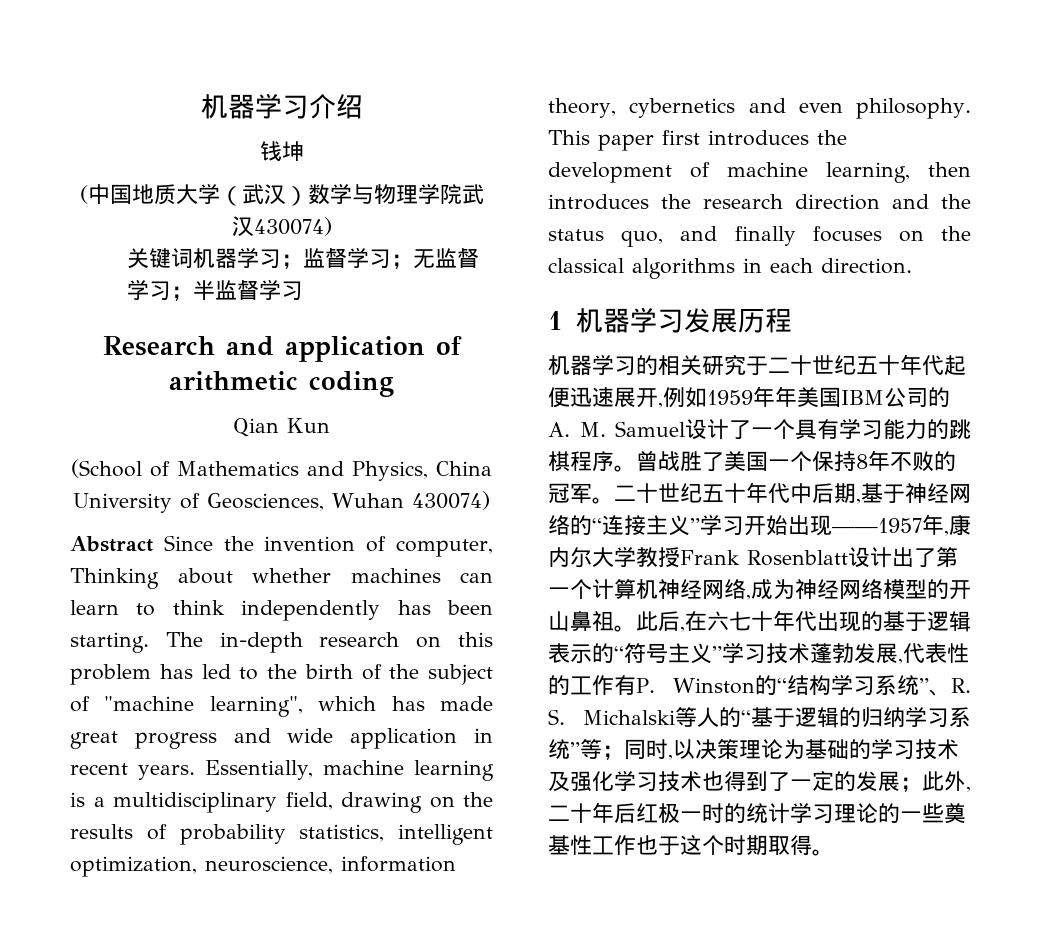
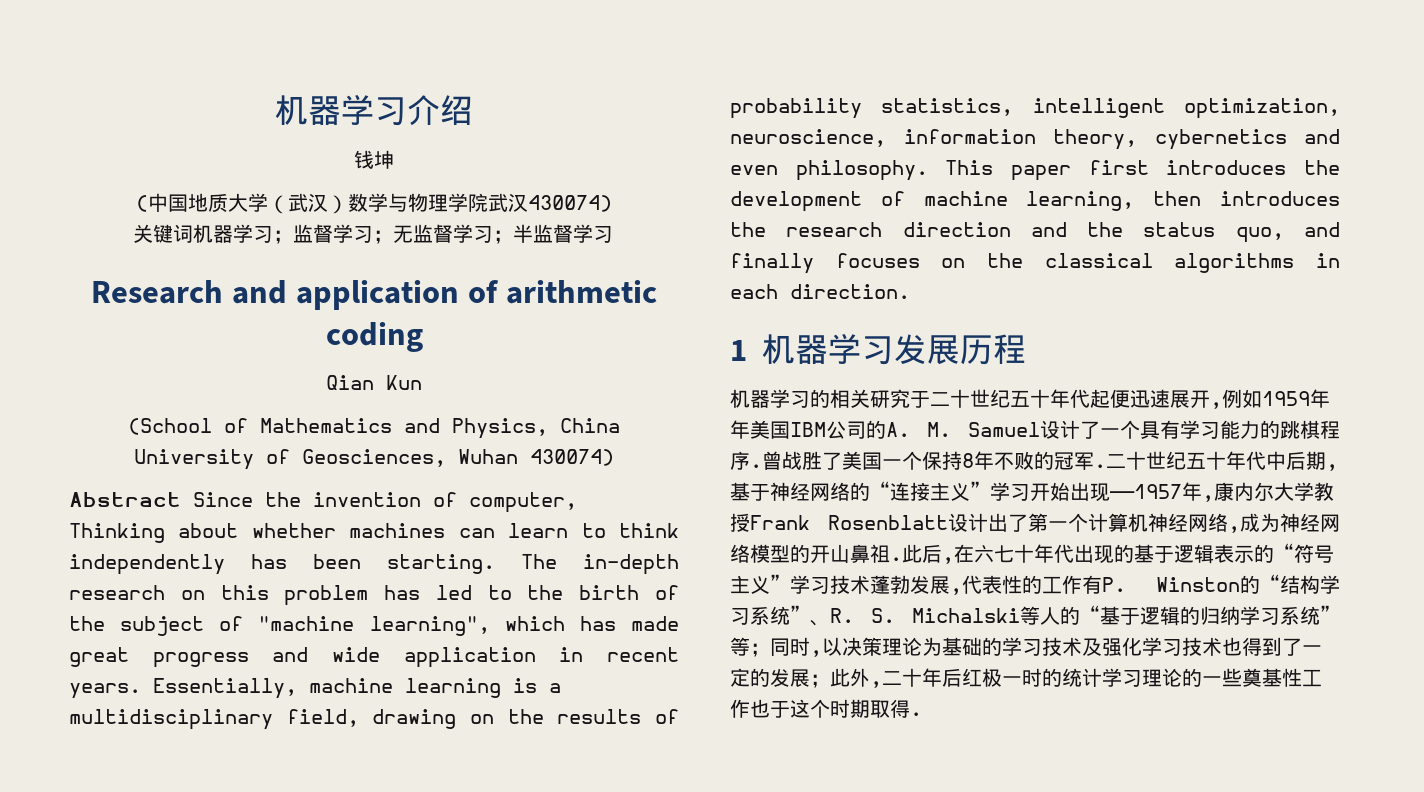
[614,465,636,472] 。 -> [750,464,762,468] .
[592,497,614,504] 。 -> [1094,464,1106,468] .
[614,625,636,632] 。 -> [890,557,902,561] .
[812,849,834,856] 。 -> [910,712,922,716] .

